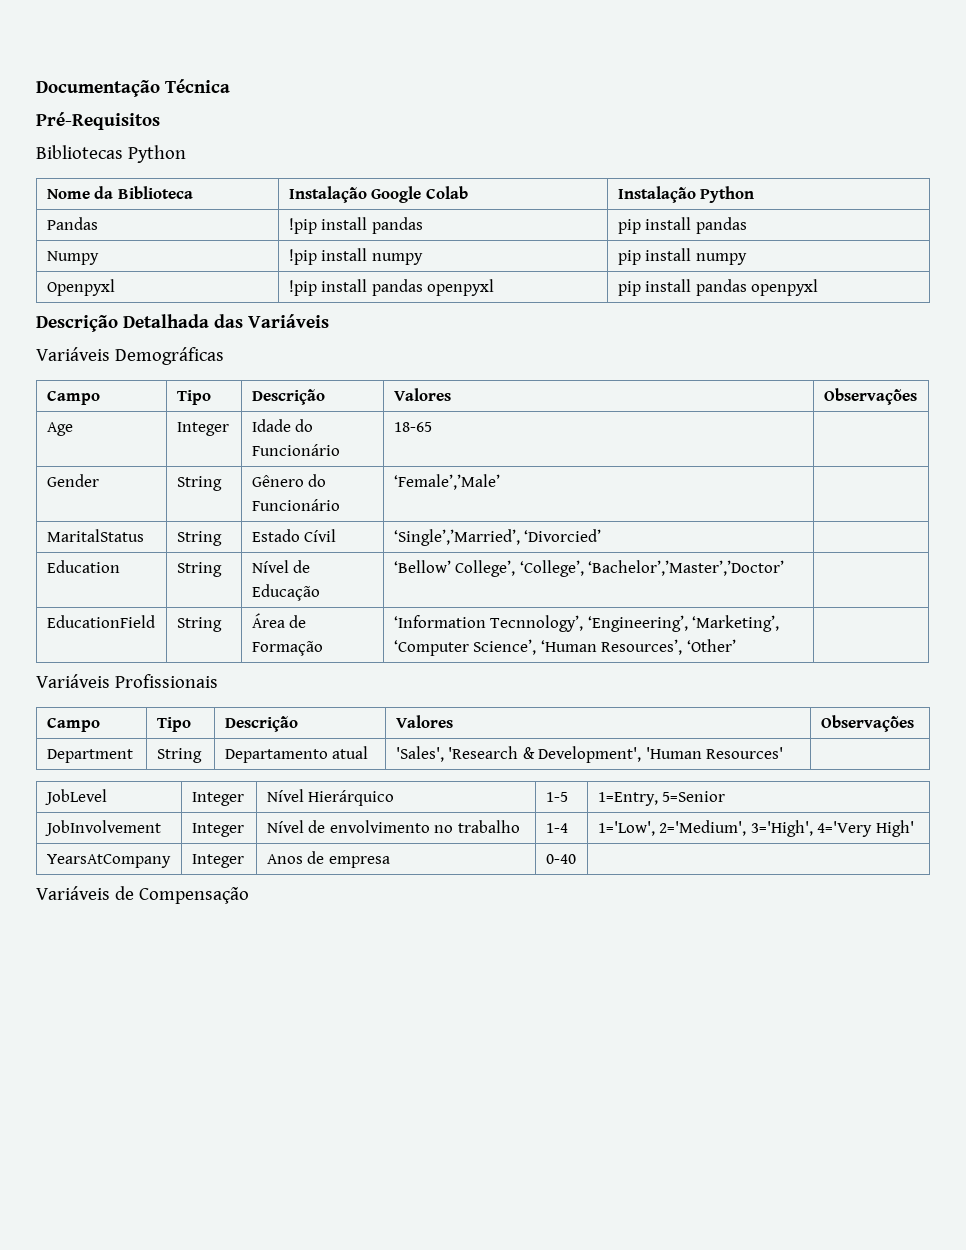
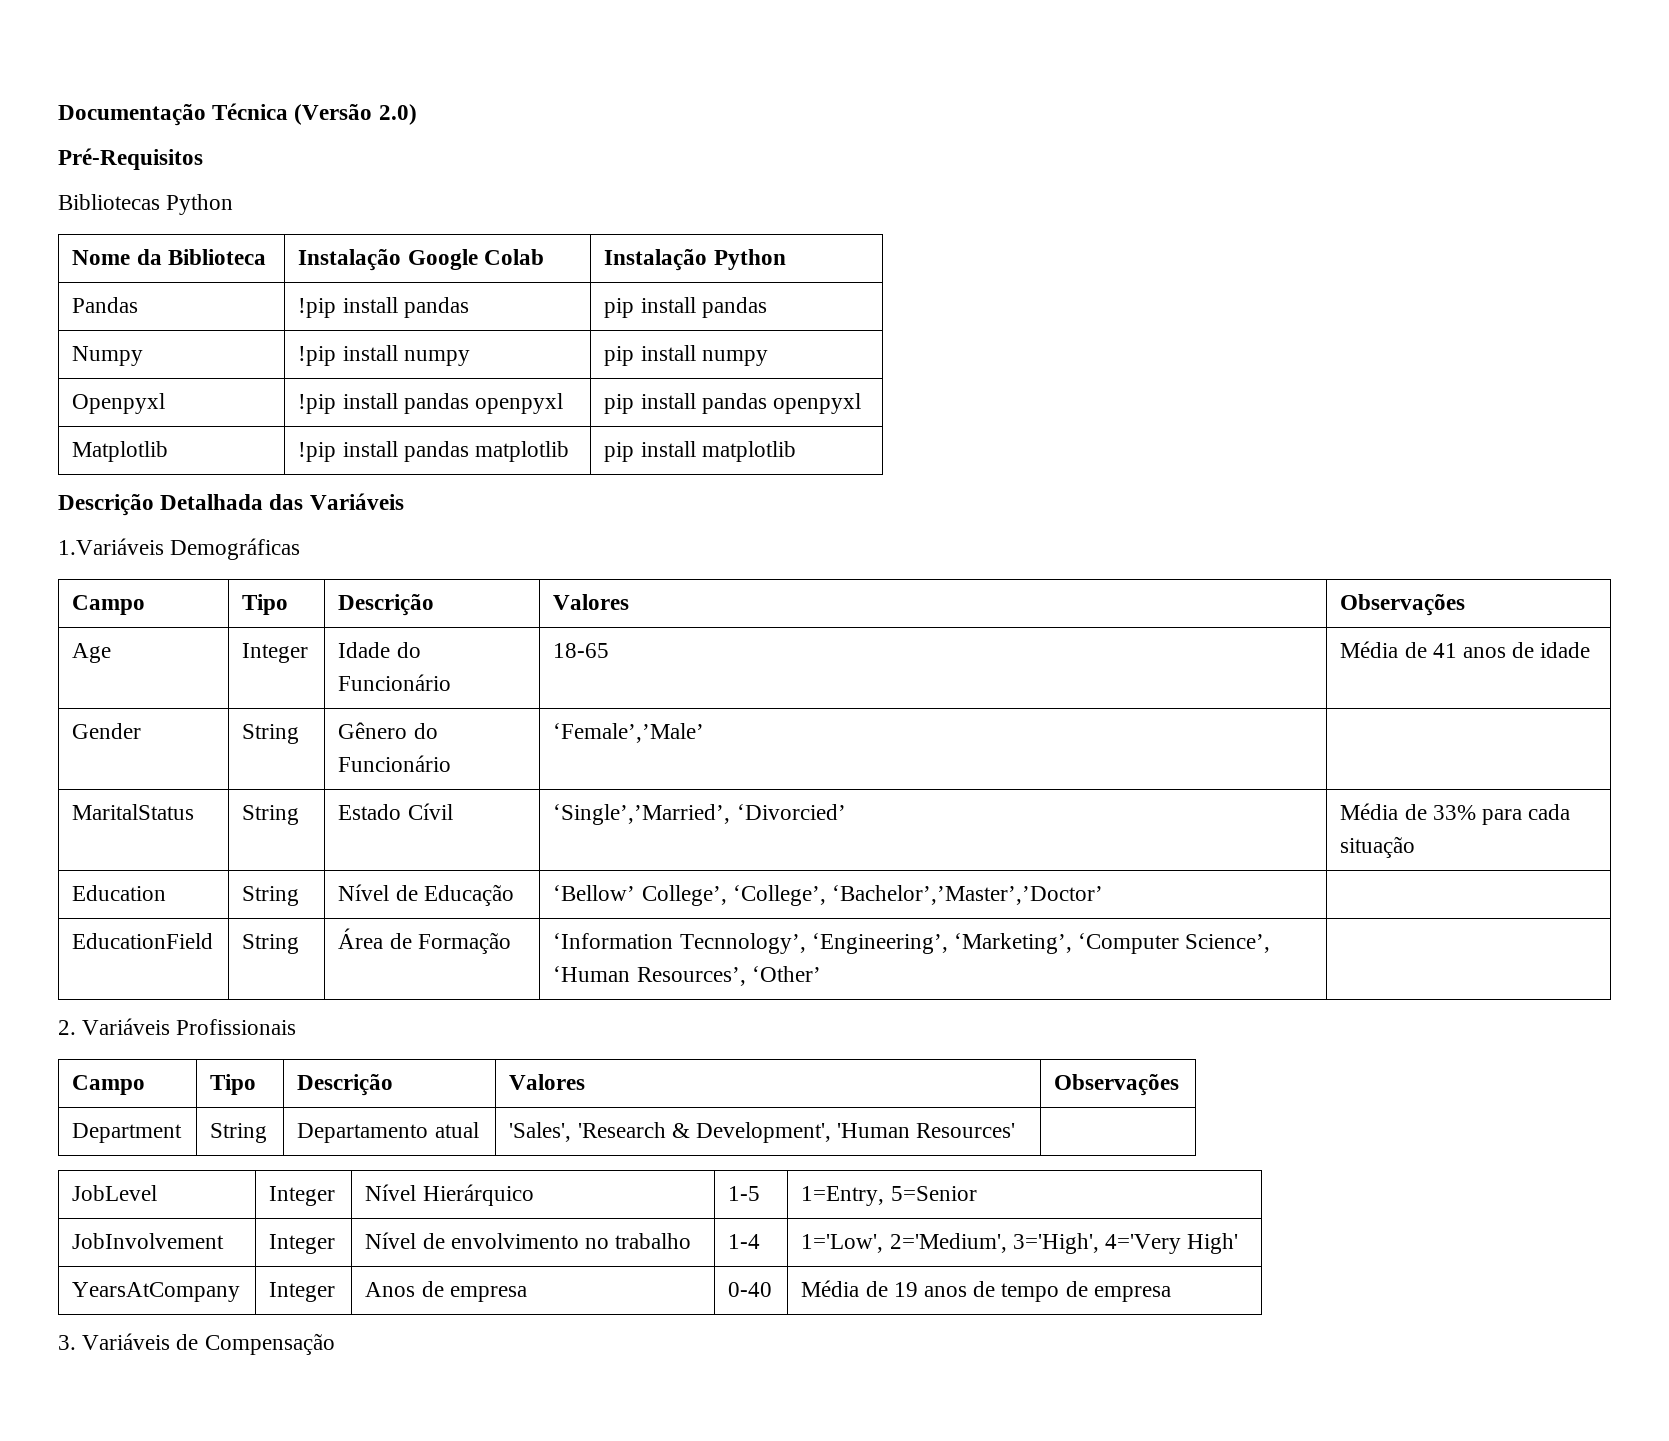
(230, 86) none -> [294,104,417,125] (Versão 2.0)
(819, 287) none -> [72,441,169,462] [298,441,569,462] [604,441,796,462] // Matplotlib | !pip install pandas matplotlib | pip install matplotlib
[36,347,110,361] Variáveis -> [58,538,164,555] 1.Variáveis
(432, 427) none -> [1340,641,1591,658] Média de 41 anos de idade
(602, 535) none -> [1340,803,1571,825] [1340,836,1416,858] Média de 33% para cada situação
(736, 645) none -> [58,1020,76,1035] 2.
(576, 859) // -> [801,1280,1171,1302] [58,1335,76,1350] Média de 19 anos de tempo de empresa // 3.

